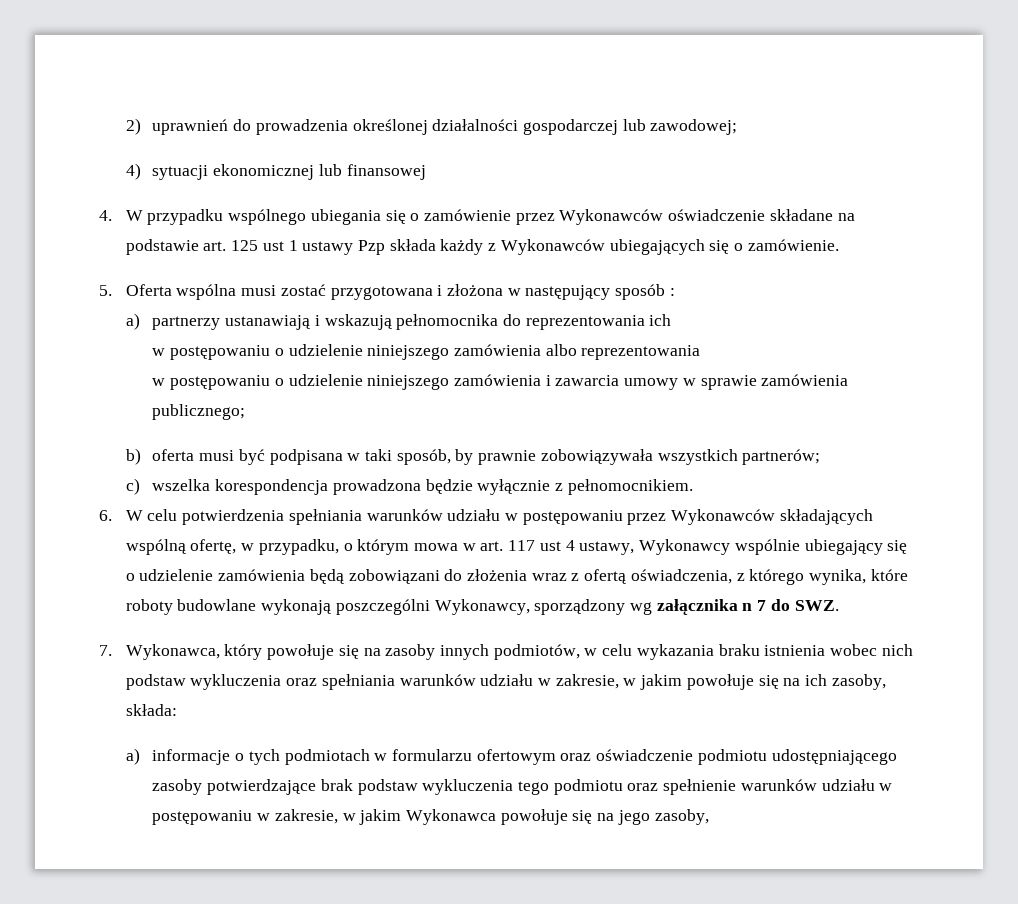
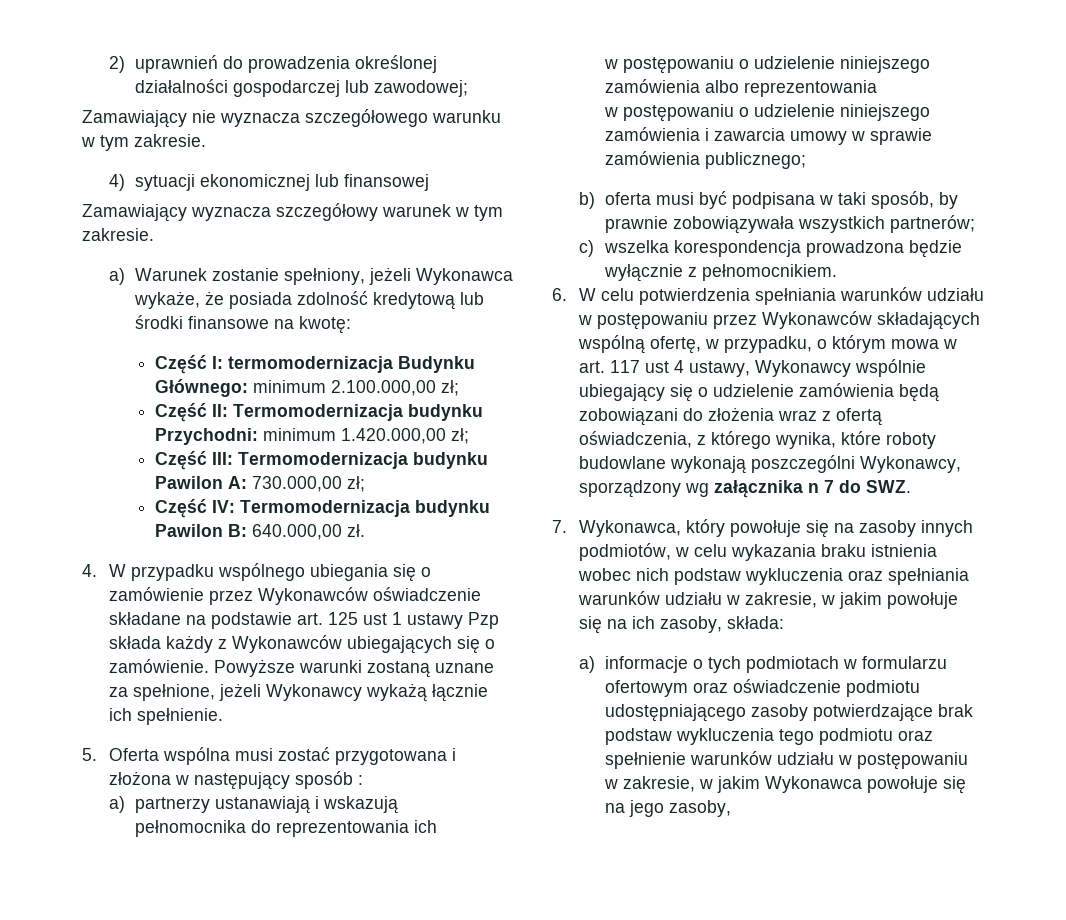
(738, 127) none -> [82,109,501,128] [81,134,206,151] // Zamawiający nie wyznacza szczegółowego warunku w tym zakresie.
(426, 172) none -> [82,203,503,222] [82,228,154,241] [108,267,514,285] [134,291,485,310] [135,315,352,334] [154,355,475,374] [154,379,459,397] [154,403,483,422] [154,428,469,445] [154,451,488,470] [154,476,365,492] [154,499,490,518] [154,524,365,540] // Zamawiający wyznacza szczegółowy warunek w tym zakresie. // a) Warunek zostanie spełniony, jeżeli Wykonawca wykaże, że posiada zdolność kredytową lub środki finansowe na kwotę: // Część I: termomodernizacja Budynku Głównego: minimum 2.100.000,00 zł; // Część II: Termomodernizacja budynku Przychodni: minimum 1.420.000,00 zł; // Część III: Termomodernizacja budynku Pawilon A: 730.000,00 zł; // Część IV: Termomodernizacja budynku Pawilon B: 640.000,00 zł.
(839, 245) none -> [213,659,494,678] [108,683,488,702] [108,708,223,725] Powyższe warunki zostaną uznane za spełnione, jeżeli Wykonawcy wykażą łącznie ich spełnienie.

